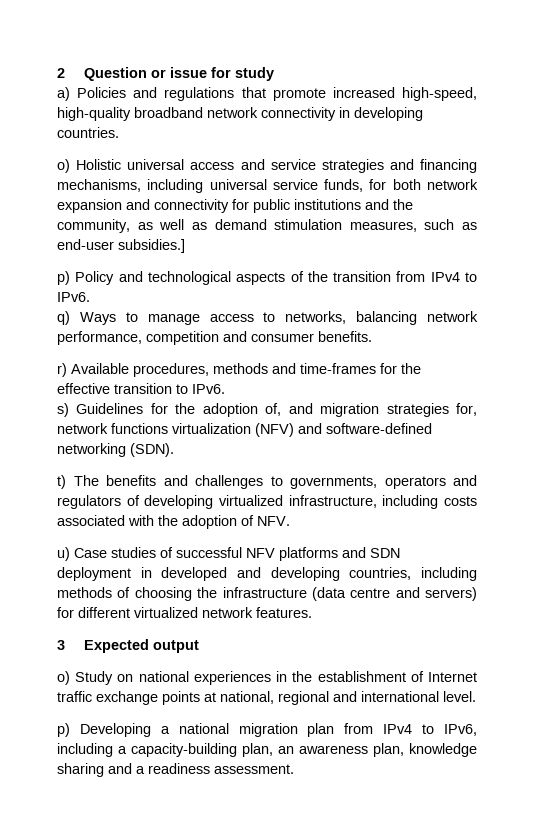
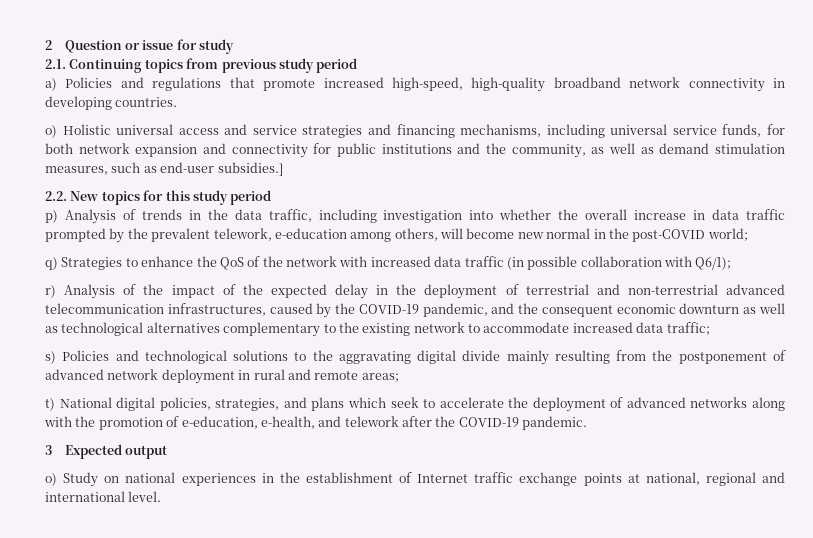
(275, 74) none -> [45,58,358,73] // 2.1. Continuing topics from previous study period
[57,271,478,285] [57,292,90,302] [57,311,478,325] [57,331,372,345] [57,363,421,377] [57,383,225,394] [57,403,478,417] [57,423,432,437] [57,443,174,457] [57,475,477,489] [57,495,477,509] [57,515,290,529] [57,547,400,561] [57,567,477,581] [57,587,477,601] [57,607,312,618] p) Policy and technological aspects of the transition from IPv4 to IPv6. // q) Ways to manage access to networks, balancing network performance, competition and consumer benefits. // r) Available procedures, methods and time-frames for the effective transition to IPv6. // s) Guidelines for the adoption of, and migration strategies for, network functions virtualization (NFV) and software-defined networking (SDN). // t) The benefits and challenges to governments, operators and regulators of developing virtualized infrastructure, including costs associated with the adoption of NFV. // u) Case studies of successful NFV platforms and SDN deployment in developed and developing countries, including methods of choosing the infrastructure (data centre and servers) for different virtualized network features. -> [45,190,272,205] [45,209,786,224] [45,228,748,243] [45,256,732,270] [45,284,785,299] [45,303,785,318] [45,322,710,337] [45,350,786,365] [45,369,399,384] [45,397,785,412] [44,416,588,430] 2.2. New topics for this study period // p) Analysis of trends in the data traffic, including investigation into whether the overall increase in data traffic prompted by the prevalent telework, e-education among others, will become new normal in the post-COVID world; // q) Strategies to enhance the QoS of the network with increased data traffic (in possible collaboration with Q6/1); // r) Analysis of the impact of the expected delay in the deployment of terrestrial and non-terrestrial advanced telecommunication infrastructures, caused by the COVID-19 pandemic, and the consequent economic downturn as well as technological alternatives complementary to the existing network to accommodate increased data traffic; // s) Policies and technological solutions to the aggravating digital divide mainly resulting from the postponement of advanced network deployment in rural and remote areas; // t) National digital policies, strategies, and plans which seek to accelerate the deployment of advanced networks along with the promotion of e-education, e-health, and telework after the COVID-19 pandemic.
[57,723,478,737] [57,743,477,757] [57,763,294,777] // p) Developing a national migration plan from IPv4 to IPv6, including a capacity-building plan, an awareness plan, knowledge sharing and a readiness assessment. -> (162, 496) none

